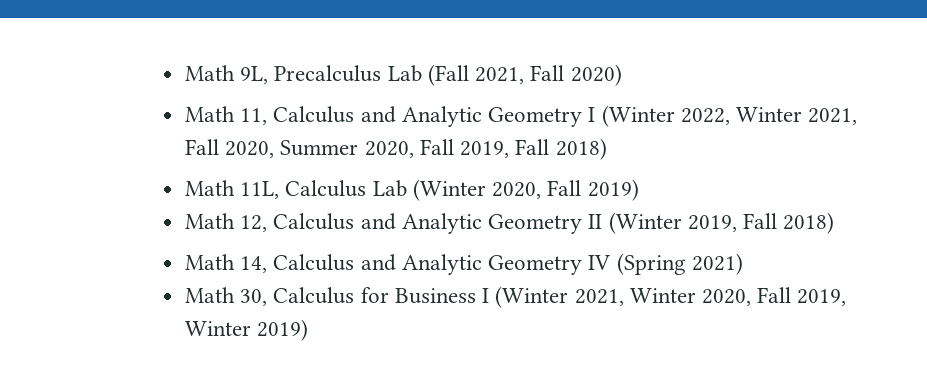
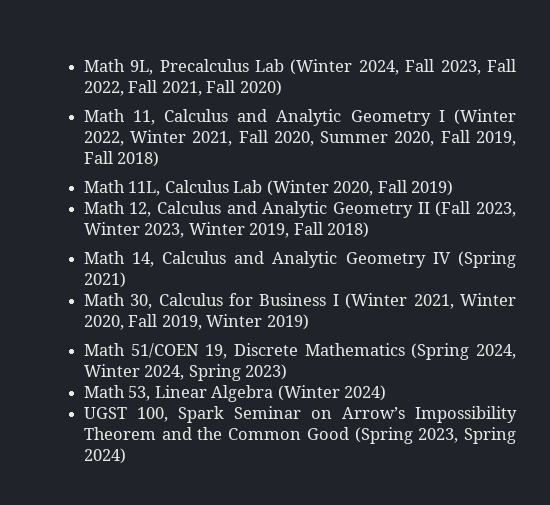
[427,64,469,86] (Fall -> [290,59,516,75] [83,80,158,96] (Winter 2024, Fall 2023, Fall 2022, Fall
[608,212,682,234] (Winter -> [435,201,516,217] [83,222,245,238] (Fall 2023, Winter 2023, Winter
(309, 330) none -> [83,343,516,360] [83,364,288,381] [83,385,387,402] [83,406,517,423] [83,427,516,444] [83,448,126,464] // Math 51/COEN 19, Discrete Mathematics (Spring 2024, Winter 2024, Spring 2023) // Math 53, Linear Algebra (Winter 2024) // UGST 100, Spark Seminar on Arrow’s Impossibility Theorem and the Common Good (Spring 2023, Spring 2024)

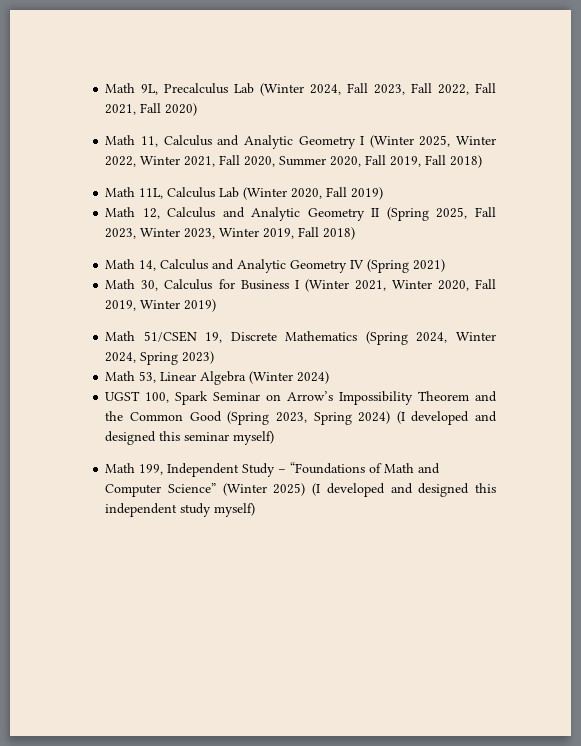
(516, 117) none -> [419,135,496,147] 2025, Winter
[435,201,471,217] (Fall -> [386,207,497,221] (Spring 2025, Fall
[130,343,199,358] 51/COEN -> [143,331,197,342] 51/CSEN
(126, 456) none -> [396,411,497,425] [105,431,275,445] [105,462,441,477] [105,483,497,497] [105,503,256,517] (I developed and designed this seminar myself) // Math 199, Independent Study – “Foundations of Math and Computer Science” (Winter 2025) (I developed and designed this independent study myself)

